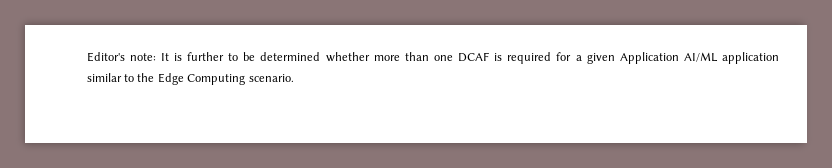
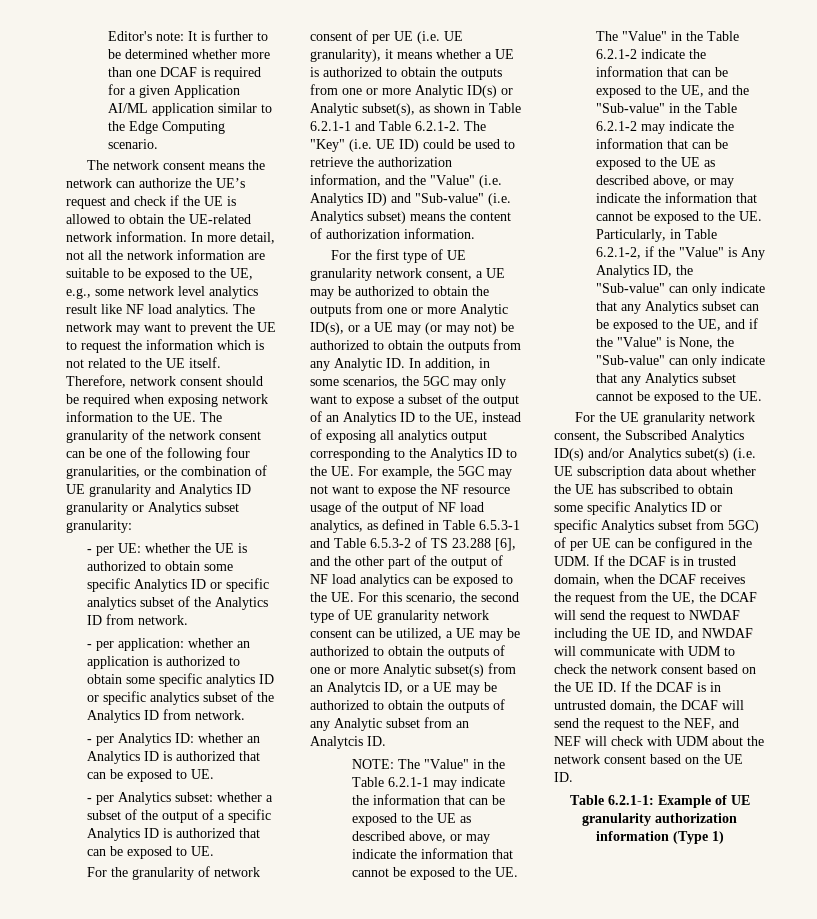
(294, 78) none -> [87,160,266,170] [66,178,245,188] [66,195,236,209] [66,214,251,224] [66,231,275,244] [66,249,265,260] [66,268,253,281] [66,286,258,299] [66,304,255,317] [66,322,276,335] [66,339,264,353] [66,357,221,368] [66,375,263,388] [66,394,268,407] [66,411,222,422] [66,429,261,443] [66,447,250,461] [66,465,267,479] [66,484,251,497] [66,502,239,515] [66,520,132,533] [86,543,247,556] [86,561,233,571] [86,578,269,592] [86,596,268,610] [86,614,188,625] [86,638,250,651] [86,656,240,669] [86,673,274,687] [86,691,274,705] [86,709,245,723] [86,733,260,746] [86,751,260,764] [86,769,214,782] [86,792,273,805] [86,809,271,823] [86,828,260,841] [86,846,214,859] [87,866,261,880] [310,30,463,44] [310,49,514,62] [310,67,502,80] [310,84,513,98] [310,103,521,116] [310,121,486,131] [310,139,515,152] [310,157,452,167] [310,174,502,188] [310,193,511,206] [310,211,511,224] [310,228,475,239] [331,249,467,263] [310,268,505,281] [310,286,489,299] [310,303,508,317] [310,322,514,335] [310,339,521,353] [310,358,490,371] [310,376,506,389] [310,393,519,407] [310,411,521,425] [310,429,487,443] [310,448,517,461] [310,466,512,479] [310,484,510,497] [310,501,484,515] [310,519,520,533] [310,537,516,551] [310,555,503,569] [310,574,513,587] [310,592,519,604] [310,609,489,623] [310,628,520,641] [310,645,505,659] [310,663,516,677] [310,682,497,695] [310,699,505,713] [310,717,469,731] [310,736,386,749] [351,759,505,769] [351,777,505,790] [351,794,505,805] [351,813,471,826] [351,831,490,844] [351,848,513,859] [351,867,518,880] [595,31,739,41] [595,49,706,59] [595,66,728,77] [595,85,749,98] [595,103,737,113] [595,121,734,134] [595,138,728,149] [595,157,715,170] [595,175,734,188] [595,192,757,203] [595,211,762,224] [595,229,717,242] [595,246,765,260] [595,265,693,278] [595,283,765,296] [595,301,759,314] [595,318,758,332] [595,337,734,349] [595,355,765,368] [595,373,736,386] [595,391,762,404] [575,412,756,425] [554,430,744,443] [554,448,756,461] [554,466,756,479] [554,484,733,494] [554,501,722,515] [554,519,759,533] [554,537,752,551] [554,555,736,566] [554,574,745,586] [554,591,757,605] [554,610,740,623] [554,628,753,641] [554,646,735,656] [554,664,756,674] [554,681,721,692] [554,700,744,712] [554,718,739,731] [554,736,764,746] [554,754,743,764] [554,772,573,782] [569,795,750,808] [582,813,737,826] [595,831,724,844] // The network consent means the network can authorize the UE’s request and check if the UE is allowed to obtain the UE-related network information. In more detail, not all the network information are suitable to be exposed to the UE, e.g., some network level analytics result like NF load analytics. The network may want to prevent the UE to request the information which is not related to the UE itself. Therefore, network consent should be required when exposing network information to the UE. The granularity of the network consent can be one of the following four granularities, or the combination of UE granularity and Analytics ID granularity or Analytics subset granularity: // - per UE: whether the UE is authorized to obtain some specific Analytics ID or specific analytics subset of the Analytics ID from network. // - per application: whether an application is authorized to obtain some specific analytics ID or specific analytics subset of the Analytics ID from network. // - per Analytics ID: whether an Analytics ID is authorized that can be exposed to UE. // - per Analytics subset: whether a subset of the output of a specific Analytics ID is authorized that can be exposed to UE. // For the granularity of network consent of per UE (i.e. UE granularity), it means whether a UE is authorized to obtain the outputs from one or more Analytic ID(s) or Analytic subset(s), as shown in Table 6.2.1-1 and Table 6.2.1-2. The "Key" (i.e. UE ID) could be used to retrieve the authorization information, and the "Value" (i.e. Analytics ID) and "Sub-value" (i.e. Analytics subset) means the content of authorization information. // For the first type of UE granularity network consent, a UE may be authorized to obtain the outputs from one or more Analytic ID(s), or a UE may (or may not) be authorized to obtain the outputs from any Analytic ID. In addition, in some scenarios, the 5GC may only want to expose a subset of the output of an Analytics ID to the UE, instead of exposing all analytics output corresponding to the Analytics ID to the UE. For example, the 5GC may not want to expose the NF resource usage of the output of NF load analytics, as defined in Table 6.5.3-1 and Table 6.5.3-2 of TS 23.288 [6], and the other part of the output of NF load analytics can be exposed to the UE. For this scenario, the second type of UE granularity network consent can be utilized, a UE may be authorized to obtain the outputs of one or more Analytic subset(s) from an Analytcis ID, or a UE may be authorized to obtain the outputs of any Analytic subset from an Analytcis ID. // NOTE: The "Value" in the Table 6.2.1-1 may indicate the information that can be exposed to the UE as described above, or may indicate the information that cannot be exposed to the UE. The "Value" in the Table 6.2.1-2 indicate the information that can be exposed to the UE, and the "Sub-value" in the Table 6.2.1-2 may indicate the information that can be exposed to the UE as described above, or may indicate the information that cannot be exposed to the UE. Particularly, in Table 6.2.1-2, if the "Value" is Any Analytics ID, the "Sub-value" can only indicate that any Analytics subset can be exposed to the UE, and if the "Value" is None, the "Sub-value" can only indicate that any Analytics subset cannot be exposed to the UE. // For the UE granularity network consent, the Subscribed Analytics ID(s) and/or Analytics subet(s) (i.e. UE subscription data about whether the UE has subscribed to obtain some specific Analytics ID or specific Analytics subset from 5GC) of per UE can be configured in the UDM. If the DCAF is in trusted domain, when the DCAF receives the request from the UE, the DCAF will send the request to NWDAF including the UE ID, and NWDAF will communicate with UDM to check the network consent based on the UE ID. If the DCAF is in untrusted domain, the DCAF will send the request to the NEF, and NEF will check with UDM about the network consent based on the UE ID. // Table 6.2.1-1: Example of UE granularity authorization information (Type 1)

